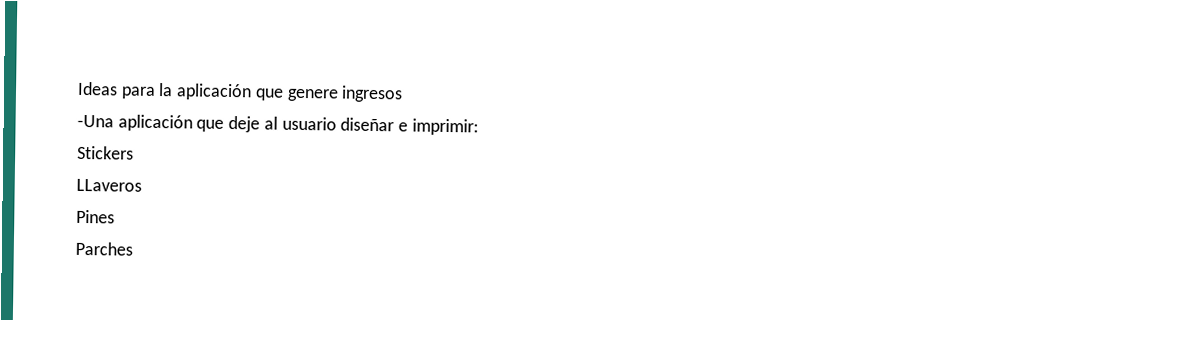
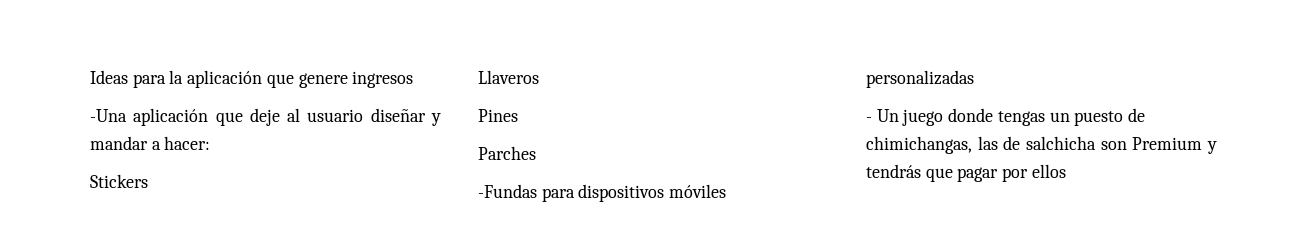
[398,118,479,136] e imprimir: -> [431,113,441,126] [90,136,211,150] y mandar a hacer:
[76,178,142,192] LLaveros -> [478,70,539,84] Llaveros
(133, 248) none -> [478,184,727,202] [866,70,974,88] [866,108,1146,126] [866,136,1217,154] [866,164,1066,182] // -Fundas para dispositivos móviles personalizadas // - Un juego donde tengas un puesto de chimichangas, las de salchicha son Premium y tendrás que pagar por ellos

